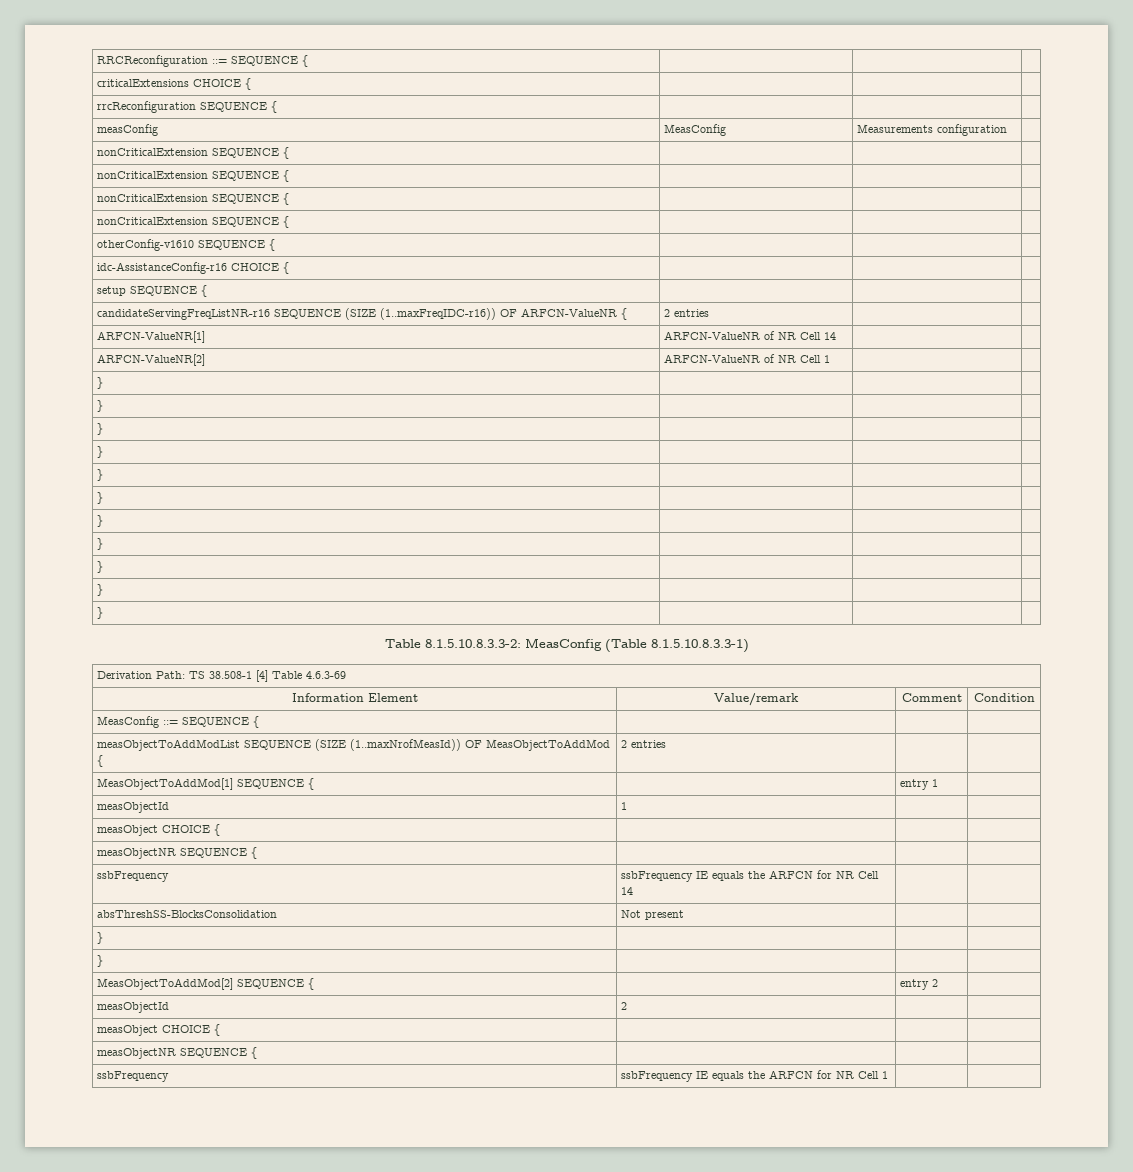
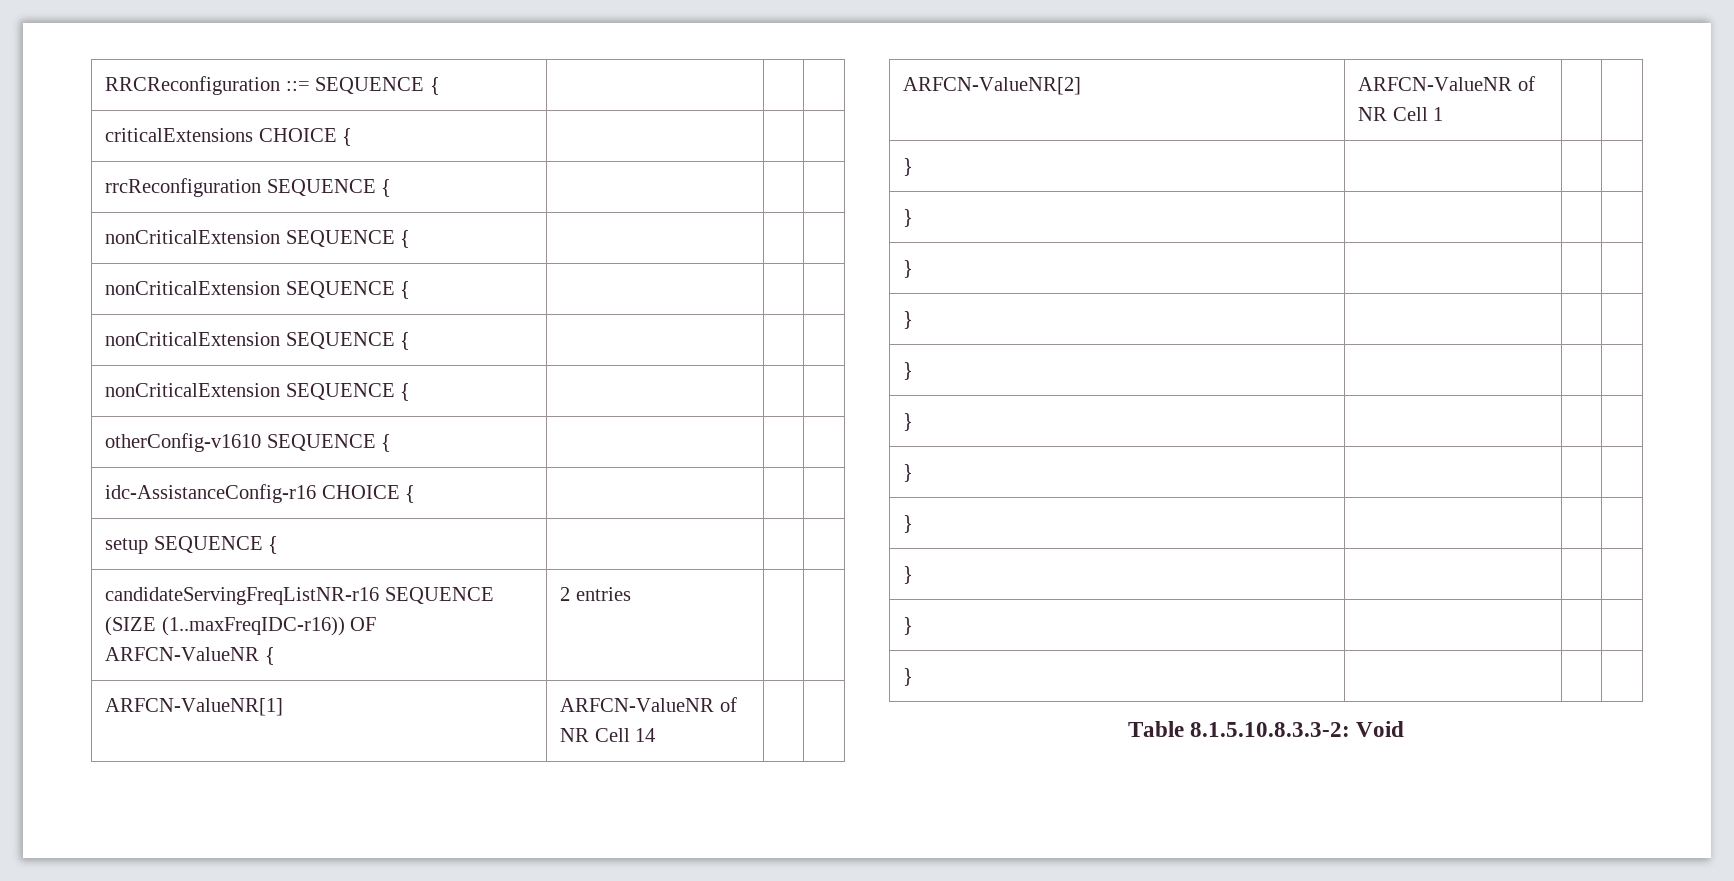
[97,124,159,136] [664,124,727,136] [857,124,1008,136] // measConfig | MeasConfig | Measurements configuration | -> (392, 188) none
[524,638,749,653] [97,670,347,682] [291,693,418,702] [714,693,799,706] [901,693,962,702] [973,693,1035,702] [97,716,260,728] [97,739,611,751] [97,755,104,767] [621,740,667,748] [97,778,315,790] [900,779,939,790] [97,802,170,813] [621,802,628,810] [97,824,221,836] [97,847,258,859] [97,871,170,882] [621,870,880,882] [621,887,634,895] [97,910,278,918] [621,910,685,920] [97,932,104,944] [97,955,104,967] [97,978,315,990] [900,979,939,990] [97,1002,170,1013] [621,1002,628,1010] [97,1024,221,1036] [97,1047,258,1059] [97,1071,170,1082] [621,1070,889,1082] MeasConfig (Table 8.1.5.10.8.3.3-1) // Derivation Path: TS 38.508-1 [4] Table 4.6.3-69 // Information Element | Value/remark | Comment | Condition // MeasConfig ::= SEQUENCE { | | | // measObjectToAddModList SEQUENCE (SIZE (1..maxNrofMeasId)) OF MeasObjectToAddMod { | 2 entries | | // MeasObjectToAddMod[1] SEQUENCE { | | entry 1 | // measObjectId | 1 | | // measObject CHOICE { | | | // measObjectNR SEQUENCE { | | | // ssbFrequency | ssbFrequency IE equals the ARFCN for NR Cell 14 | | // absThreshSS-BlocksConsolidation | Not present | | // } | | | // } | | | // MeasObjectToAddMod[2] SEQUENCE { | | entry 2 | // measObjectId | 2 | | // measObject CHOICE { | | | // measObjectNR SEQUENCE { | | | // ssbFrequency | ssbFrequency IE equals the ARFCN for NR Cell 1 | | -> [1356,721,1405,737] Void

